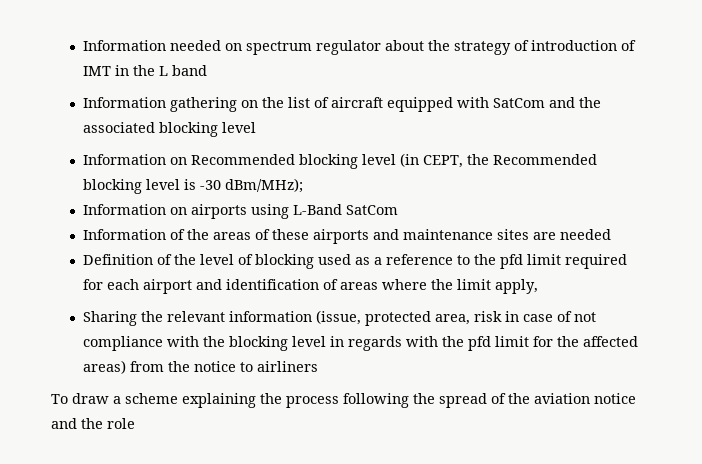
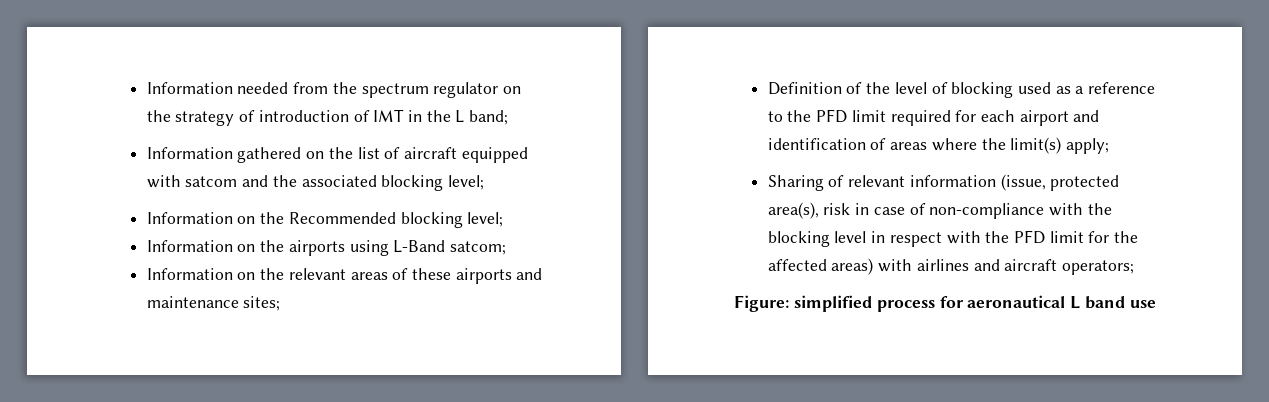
[225,43,243,51] on -> [293,82,357,94] from the
[385,40,425,51] about -> [502,86,521,94] on
[172,65,208,76] [83,97,238,112] band // Information gathering -> [469,110,509,125] [146,147,302,163] band; // Information gathered
[493,98,546,108] SatCom -> [185,176,238,187] satcom
[222,122,257,133] [83,153,598,169] [83,178,304,194] [83,204,188,215] level // Information on Recommended blocking level (in CEPT, the Recommended blocking level is -30 dBm/MHz); // Information on -> [447,175,484,190] [146,212,504,228] [146,240,285,252] level; // Information on the Recommended blocking level; // Information on the
[346,205,399,215] [83,229,210,240] SatCom // Information of the -> [449,241,506,255] [146,268,346,280] satcom; // Information on the relevant
[497,229,612,240] sites are needed -> [243,296,281,311] sites;
[500,254,524,269] pfd -> [816,109,848,123] PFD
[457,279,539,294] limit apply, -> [1010,137,1109,154] limit(s) apply;
[141,311,164,322] the -> [828,175,845,187] of
[435,314,471,325] area, -> [767,202,819,219] area(s),
[574,312,597,322] [83,336,164,351] not compliance -> [929,203,1045,219] non-compliance
[348,336,492,351] regards with the pfd -> [889,230,1045,247] respect with the PFD
[130,361,319,372] [51,393,636,408] [51,418,135,429] from the notice to airliners // To draw a scheme explaining the process following the spread of the aviation notice and the role -> [878,259,1134,275] [734,295,1156,312] with airlines and aircraft operators; // Figure: simplified process for aeronautical L band use

